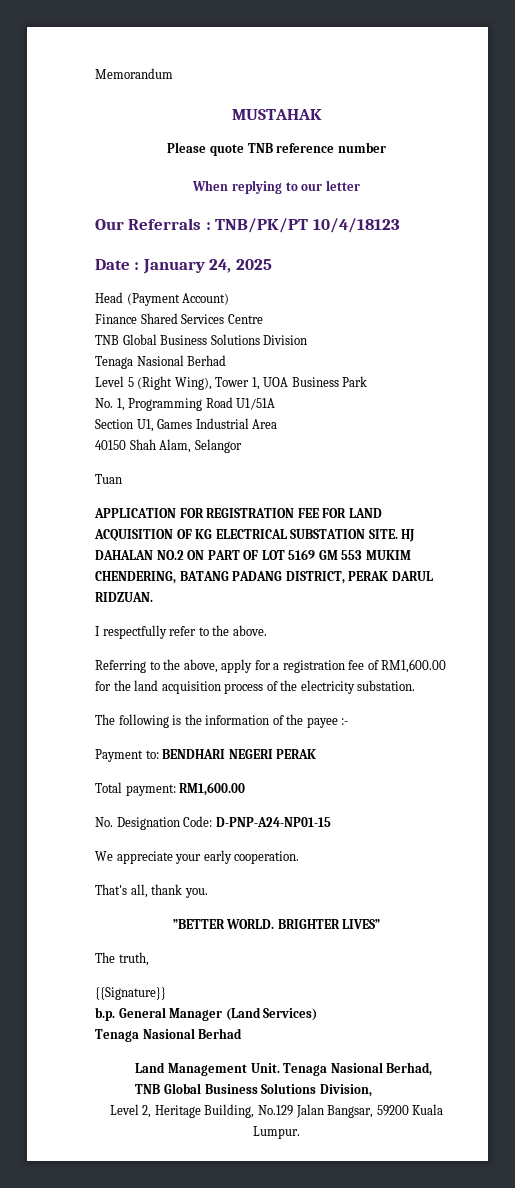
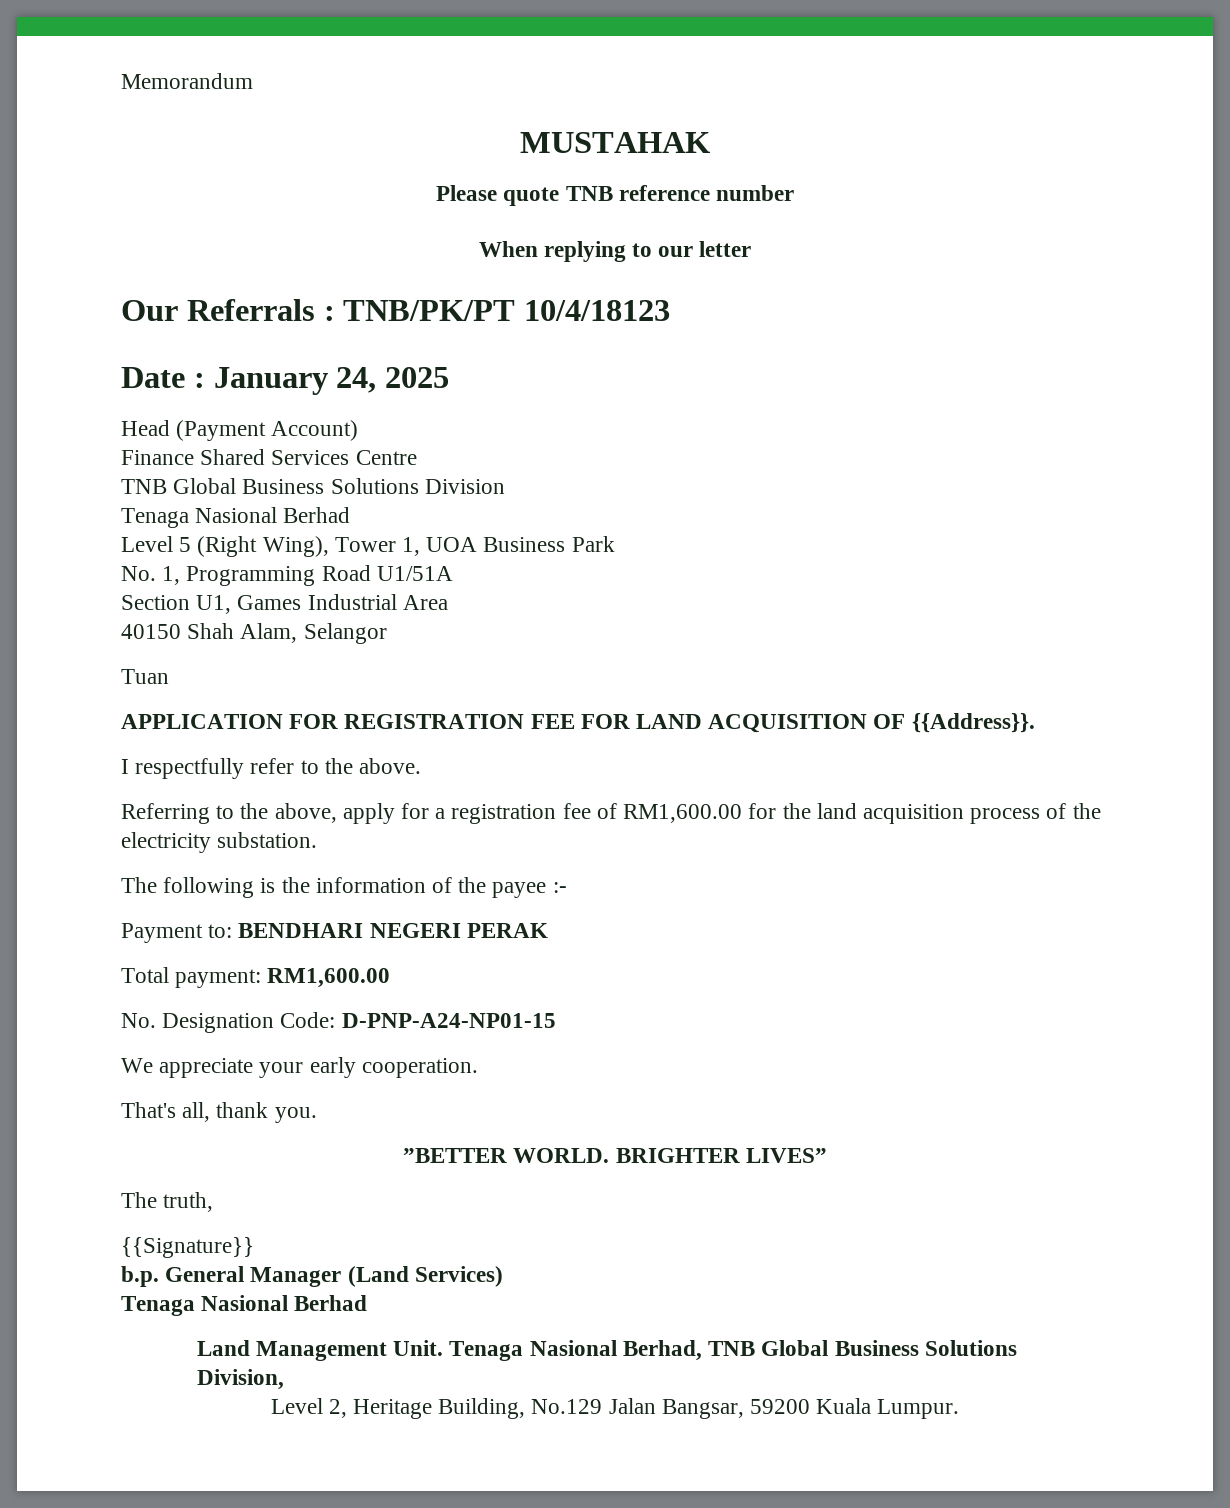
[195,529,416,542] [95,549,411,560] [95,571,433,584] [95,592,153,602] KG ELECTRICAL SUBSTATION SITE. HJ DAHALAN NO.2 ON PART OF LOT 5169 GM 553 MUKIM CHENDERING, BATANG PADANG DISTRICT, PERAK DARUL RIDZUAN. -> [911,713,1035,733] {{Address}}.

